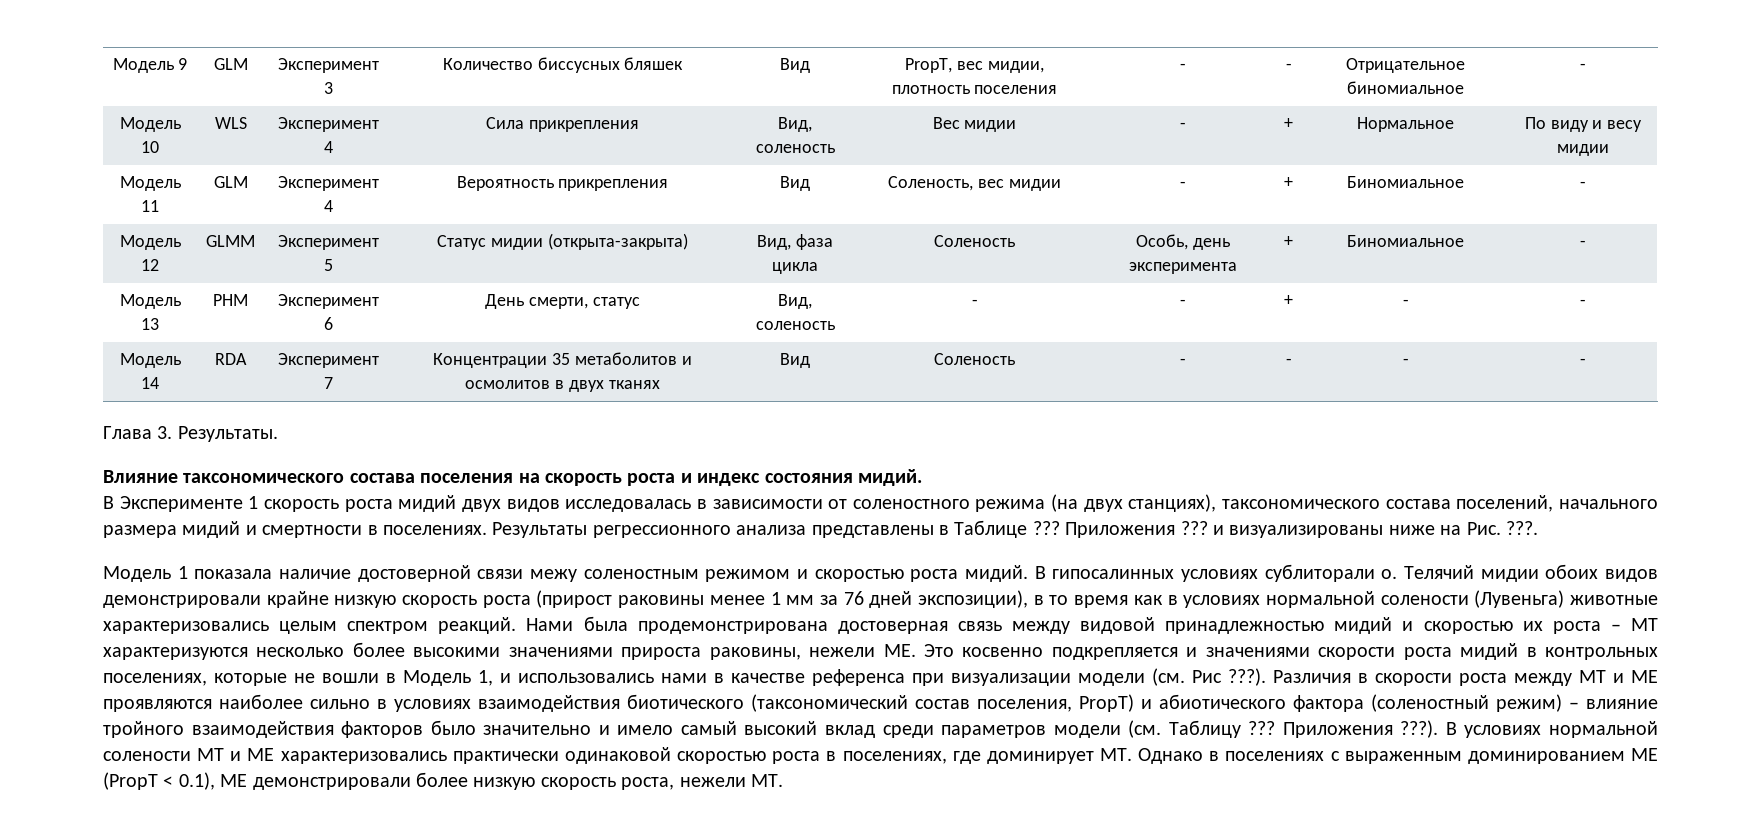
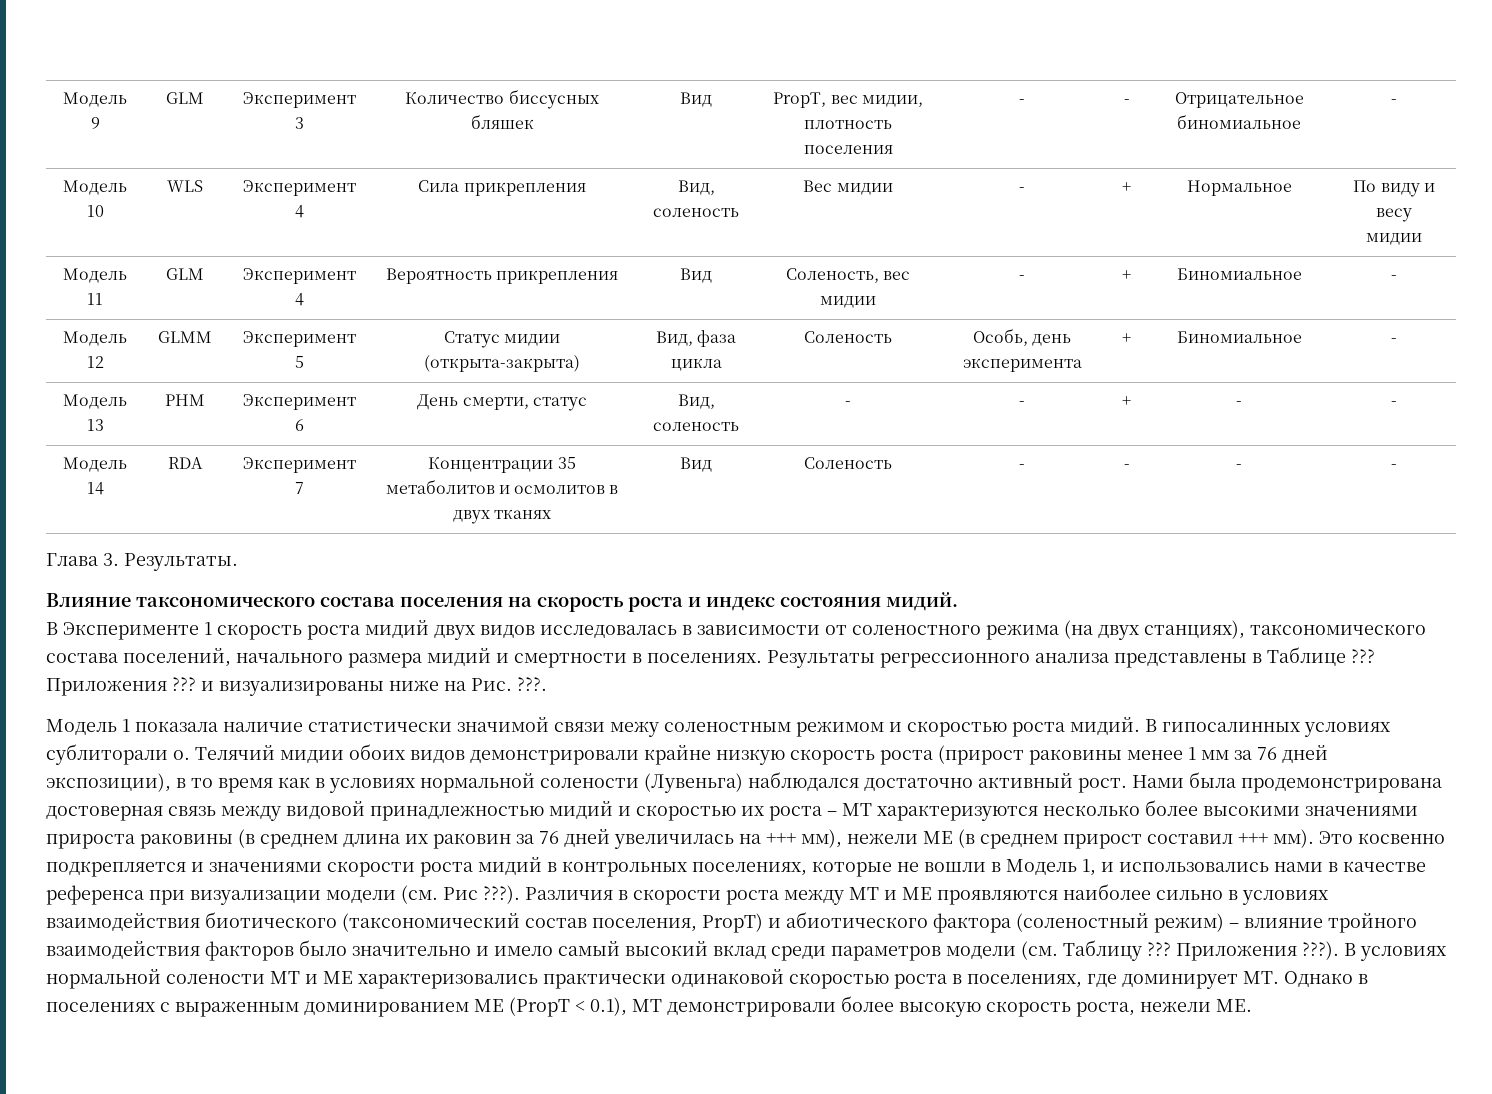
[357,565,471,582] достоверной -> [308,717,549,732] статистически значимой
[1569,595,1658,605] [103,617,517,634] животные характеризовались целым спектром реакций. -> [748,772,1127,793] наблюдался достаточно активный рост.
[709,644,916,660] раковины, нежели МЕ. -> [140,829,1314,849] раковины (в среднем длина их раковин за 76 дней увеличилась на +++ мм), нежели МЕ (в среднем прирост составил +++ мм).
[220,774,248,787] МЕ -> [632,999,662,1012] МT
[473,777,536,790] низкую -> [899,1001,981,1017] высокую
[750,774,783,787] МТ. -> [1216,999,1252,1012] МE.

